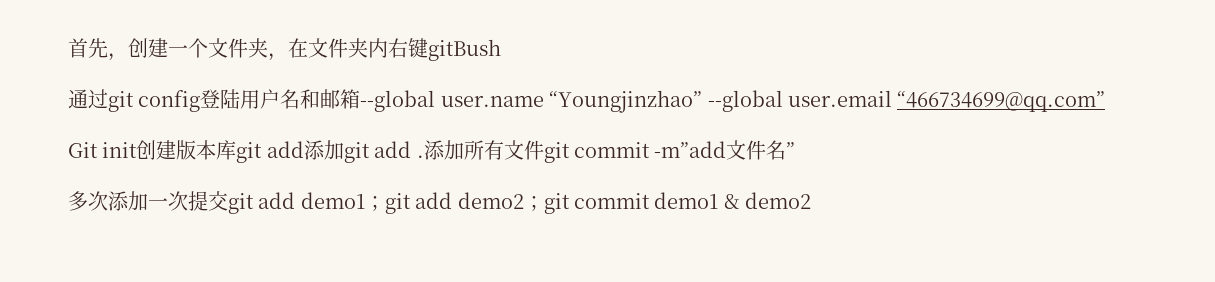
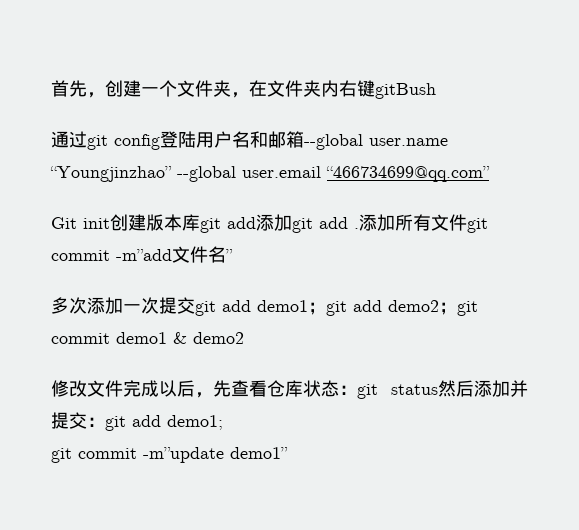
(812, 200) none -> [51,380,528,399] [51,412,223,431] [51,447,288,463] // 修改文件完成以后，先查看仓库状态：git status然后添加并提交：git add demo1; // git commit -m”update demo1”

